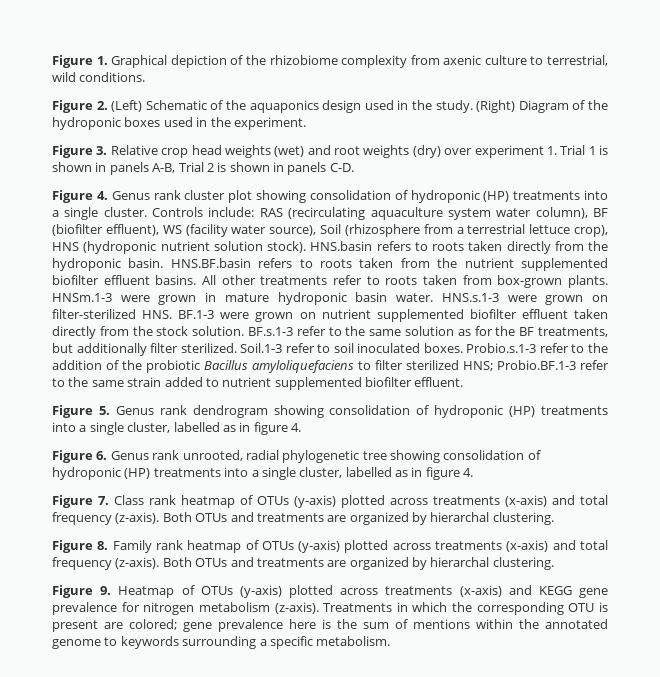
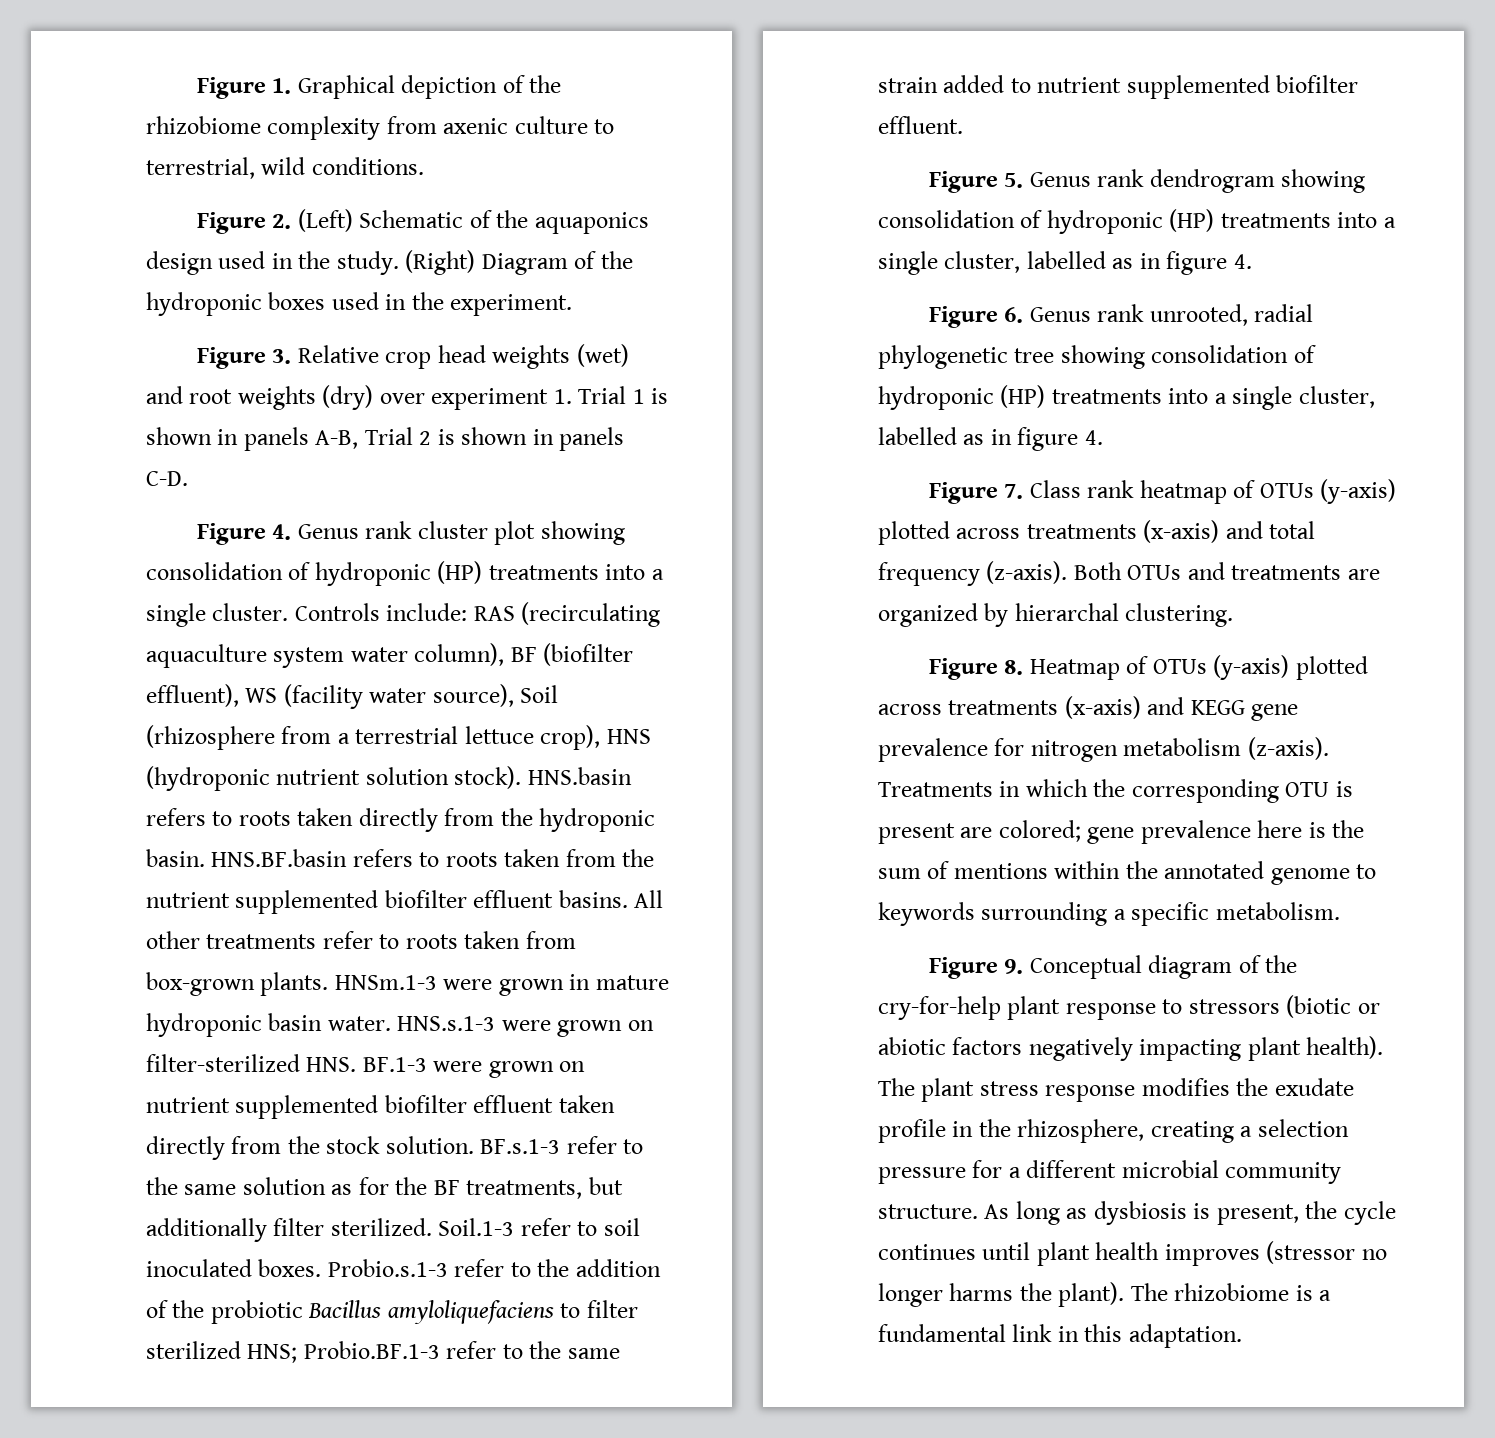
[112,540,609,553] [52,557,554,570] [52,585,112,598] Family rank heatmap of OTUs (y-axis) plotted across treatments (x-axis) and total frequency (z-axis). Both OTUs and treatments are organized by hierarchal clustering. // Figure 9. -> (1024, 667) none
(391, 641) none -> [928,955,1298,979] [878,995,1380,1020] [878,1036,1384,1061] [878,1078,1354,1102] [878,1119,1349,1143] [878,1160,1342,1184] [878,1201,1396,1225] [878,1241,1387,1266] [878,1282,1332,1307] [878,1324,1242,1348] // Figure 9. Conceptual diagram of the cry-for-help plant response to stressors (biotic or abiotic factors negatively impacting plant health). The plant stress response modifies the exudate profile in the rhizosphere, creating a selection pressure for a different microbial community structure. As long as dysbiosis is present, the cycle continues until plant health improves (stressor no longer harms the plant). The rhizobiome is a fundamental link in this adaptation.

